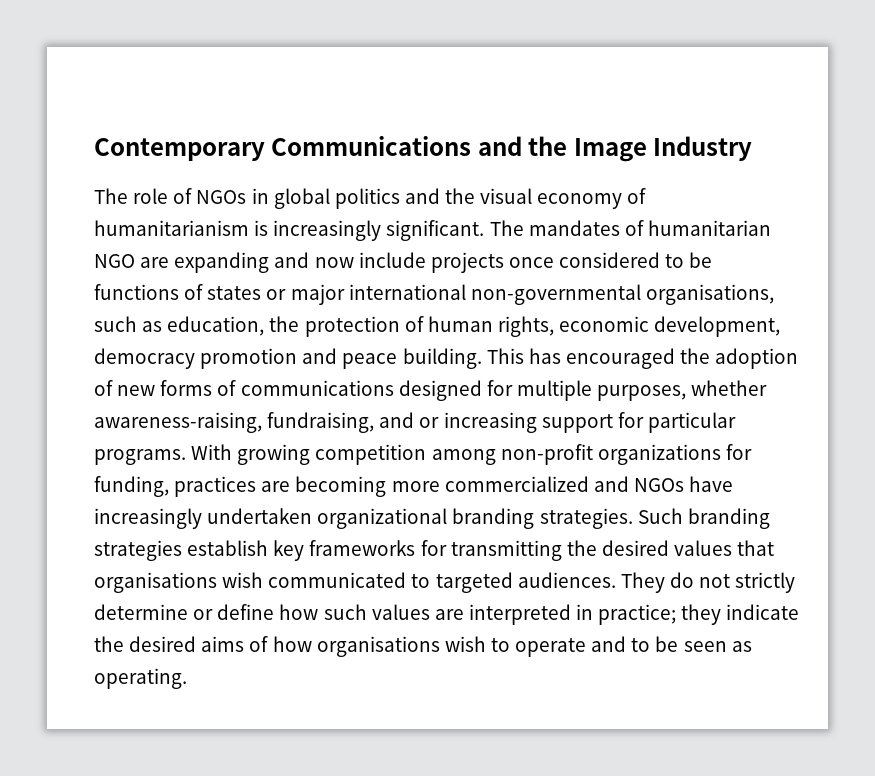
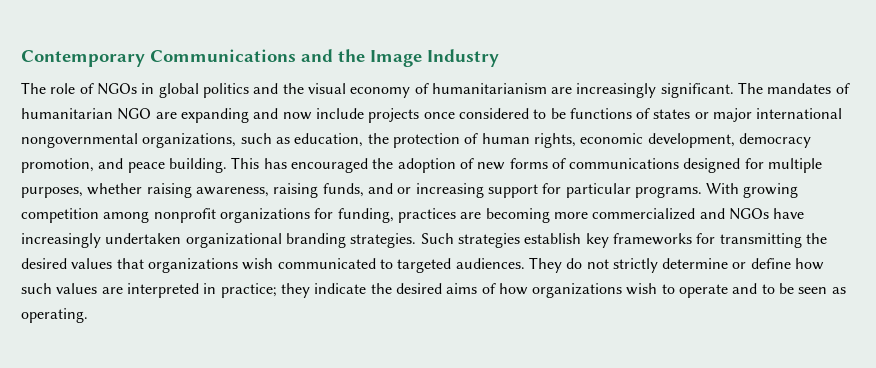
[254,220,269,236] is -> [551,87,573,94] are
[470,284,774,305] non-governmental organisations, -> [21,133,237,148] nongovernmental organizations,
[200,348,298,369] promotion -> [21,158,94,173] promotion,
[94,412,375,433] awareness-raising, fundraising, -> [146,183,364,198] raising awareness, raising funds,
[500,444,593,465] non-profit -> [153,208,216,223] nonprofit
[687,508,770,529] branding -> (454, 238) none
[94,572,217,593] organisations -> [147,258,238,273] organizations
[316,636,440,657] organisations -> [532,283,623,298] organizations

